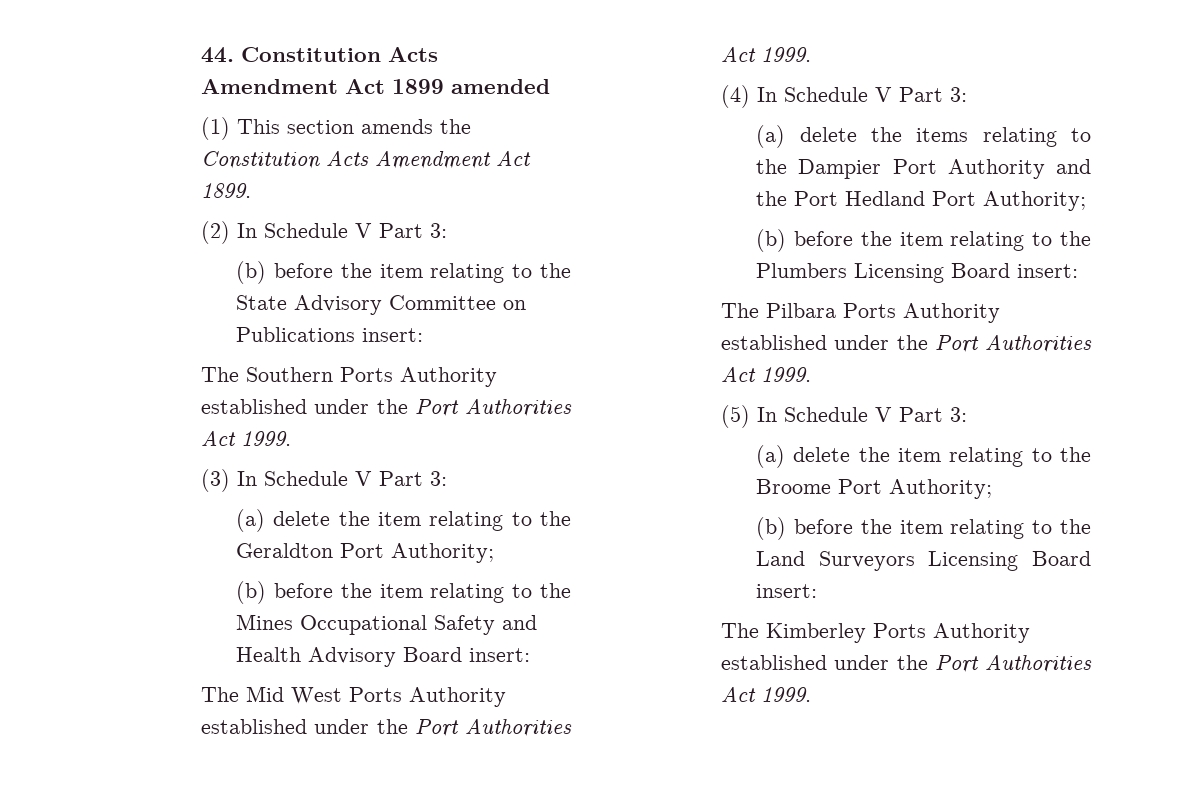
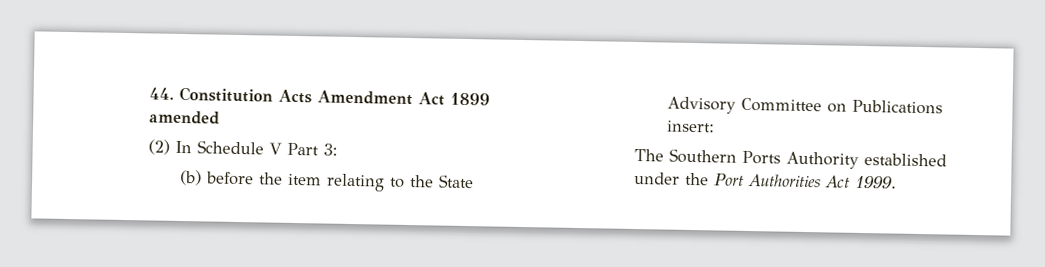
[200,117,471,140] [200,150,531,169] [200,183,251,198] // (1) This section amends the Constitution Acts Amendment Act 1899. -> (221, 117) none
[200,469,447,492] [236,509,572,532] [236,543,495,563] [236,581,572,604] [236,614,538,635] [236,647,531,667] [200,686,506,707] [200,718,572,737] [720,46,811,63] [720,85,967,108] [756,125,1091,148] [756,159,1091,179] [756,191,1087,211] [756,229,1091,252] [756,263,1079,283] [720,303,1000,323] [720,334,1092,353] [720,366,811,383] [720,405,967,428] [756,445,1091,468] [756,479,993,499] [756,517,1091,540] [756,551,1091,571] [756,584,818,598] [720,623,1030,643] [720,654,1092,673] [720,686,811,703] // (3) In Schedule V Part 3: // (a) delete the item relating to the Geraldton Port Authority; // (b) before the item relating to the Mines Occupational Safety and Health Advisory Board insert: // The Mid West Ports Authority established under the Port Authorities Act 1999. // (4) In Schedule V Part 3: // (a) delete the items relating to the Dampier Port Authority and the Port Hedland Port Authority; // (b) before the item relating to the Plumbers Licensing Board insert: // The Pilbara Ports Authority established under the Port Authorities Act 1999. // (5) In Schedule V Part 3: // (a) delete the item relating to the Broome Port Authority; // (b) before the item relating to the Land Surveyors Licensing Board insert: // The Kimberley Ports Authority established under the Port Authorities Act 1999. -> (898, 182) none

